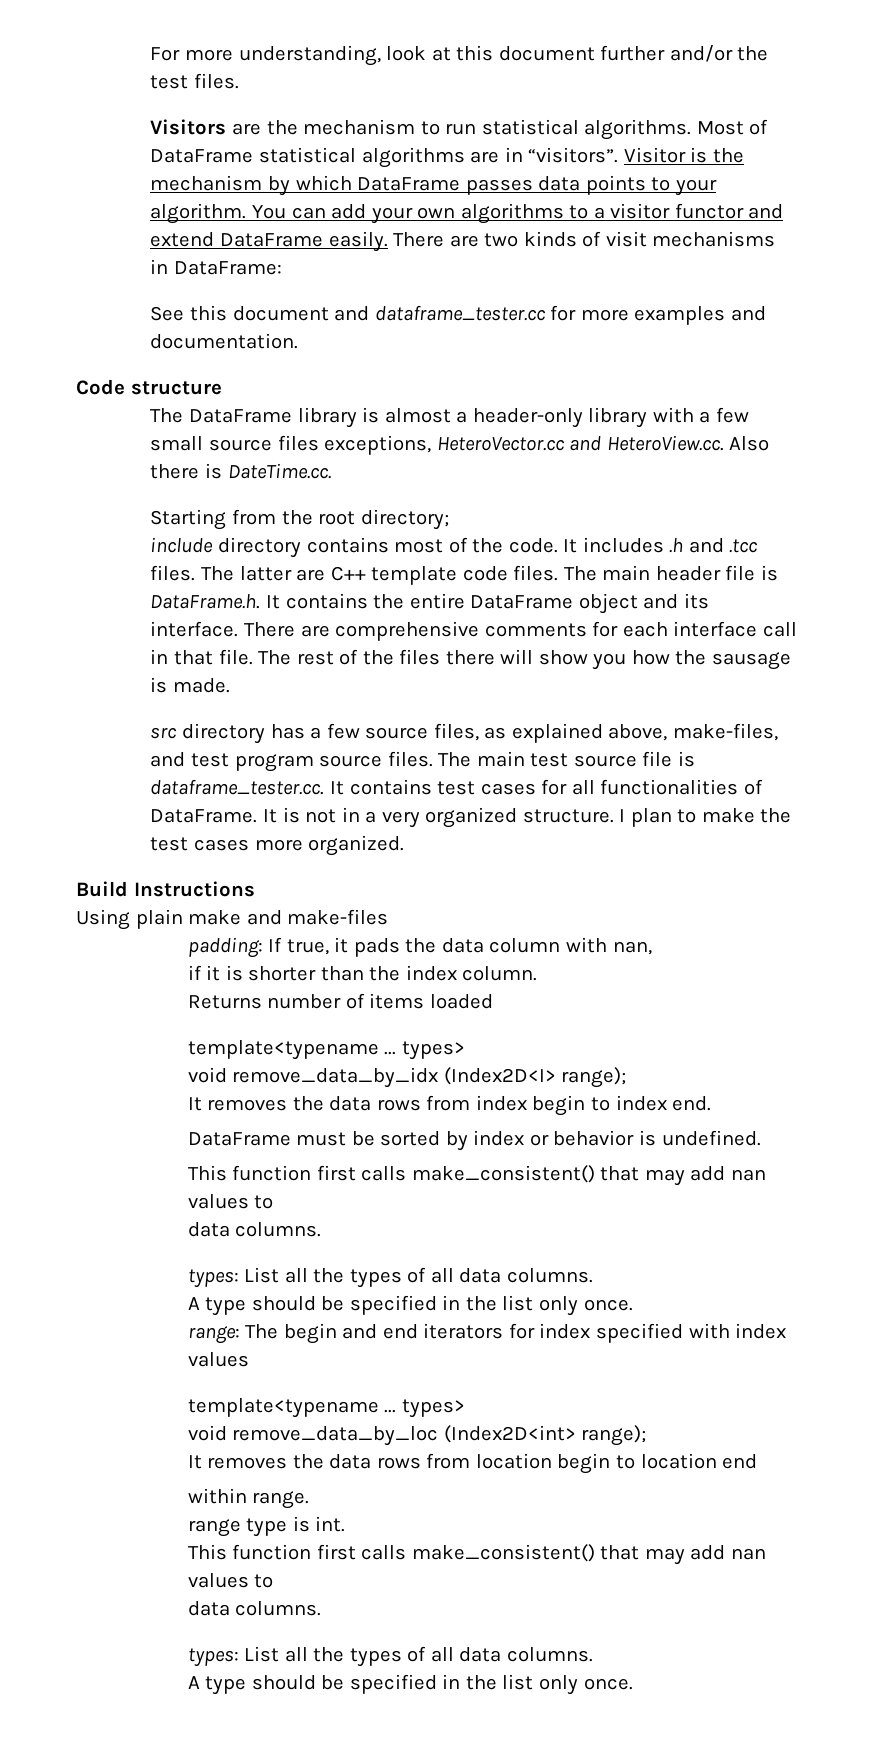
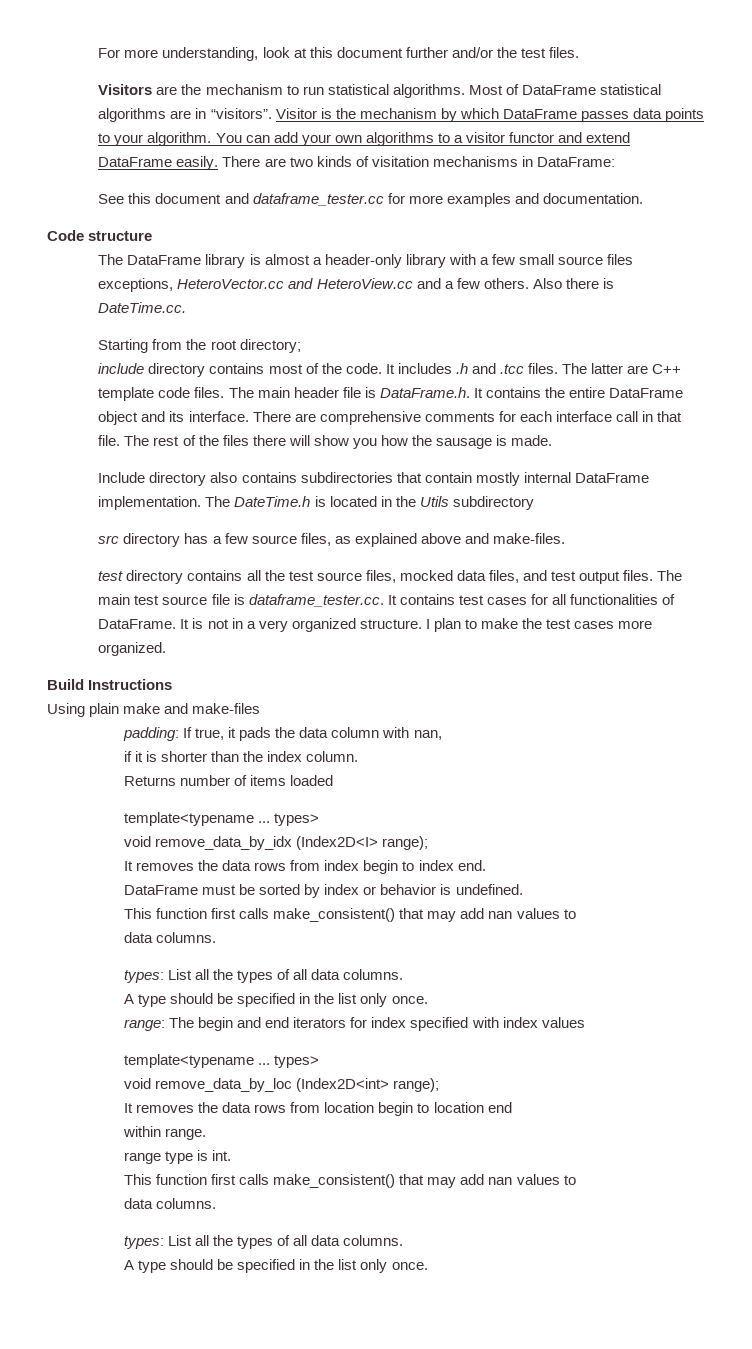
[605,231,647,247] visit -> [371,156,429,167] visitation
[606,435,724,451] HeteroView.cc. -> [316,278,529,289] HeteroView.cc and a few others.
(231, 685) none -> [98,472,649,486] [98,496,534,510] // Include directory also contains subdirectories that contain mostly internal DataFrame implementation. The DateTime.h is located in the Utils subdirectory
[608,723,778,741] [150,752,383,772] above, make-files, and test program source -> [420,533,565,544] [98,570,621,584] above and make-files. // test directory contains all the test source files, mocked data files, and test output

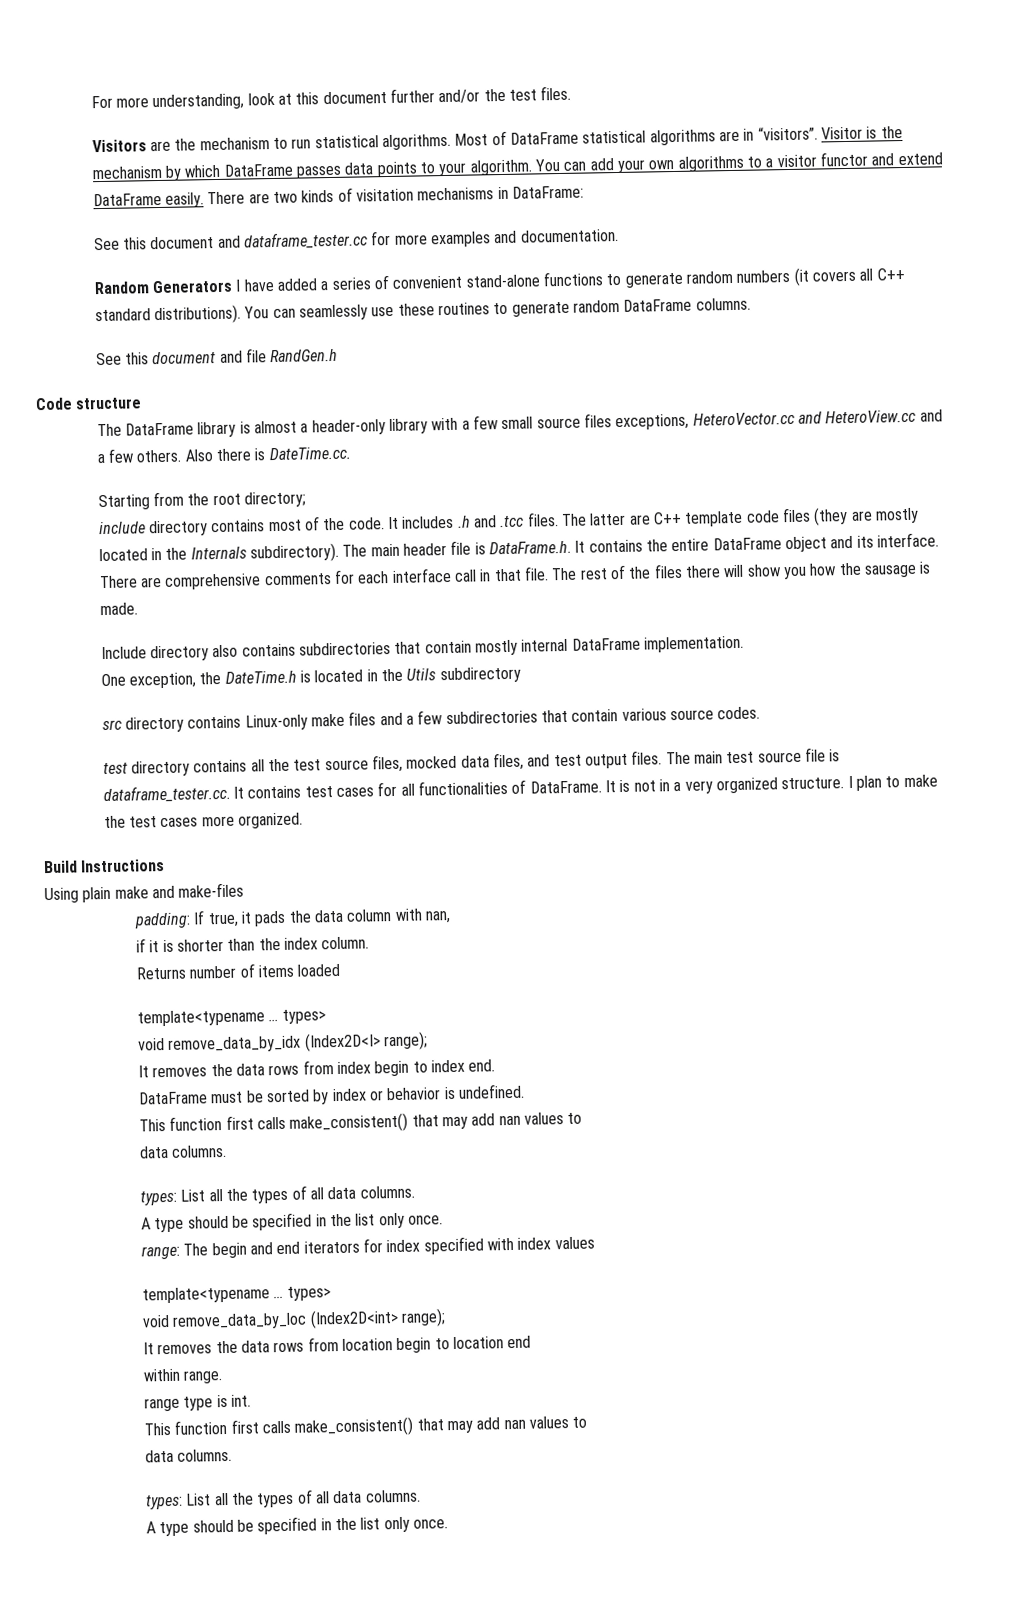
(643, 198) none -> [93,267,905,295] [94,297,751,325] [95,348,339,366] // Random Generators I have added a series of convenient stand-alone functions to generate random numbers (it covers all C++ standard distributions). You can seamlessly use these routines to generate random DataFrame columns. // See this document and file RandGen.h
[194,387,225,398] files. -> [781,507,919,526] [98,542,340,563] files (they are mostly located in the Internals subdirectory).
[205,496,231,507] The -> [100,671,222,689] // One exception, the
[184,533,565,547] has a few source files, as explained above and make-files. -> [187,706,761,731] contains Linux-only make files and a few subdirectories that contain various source codes.

